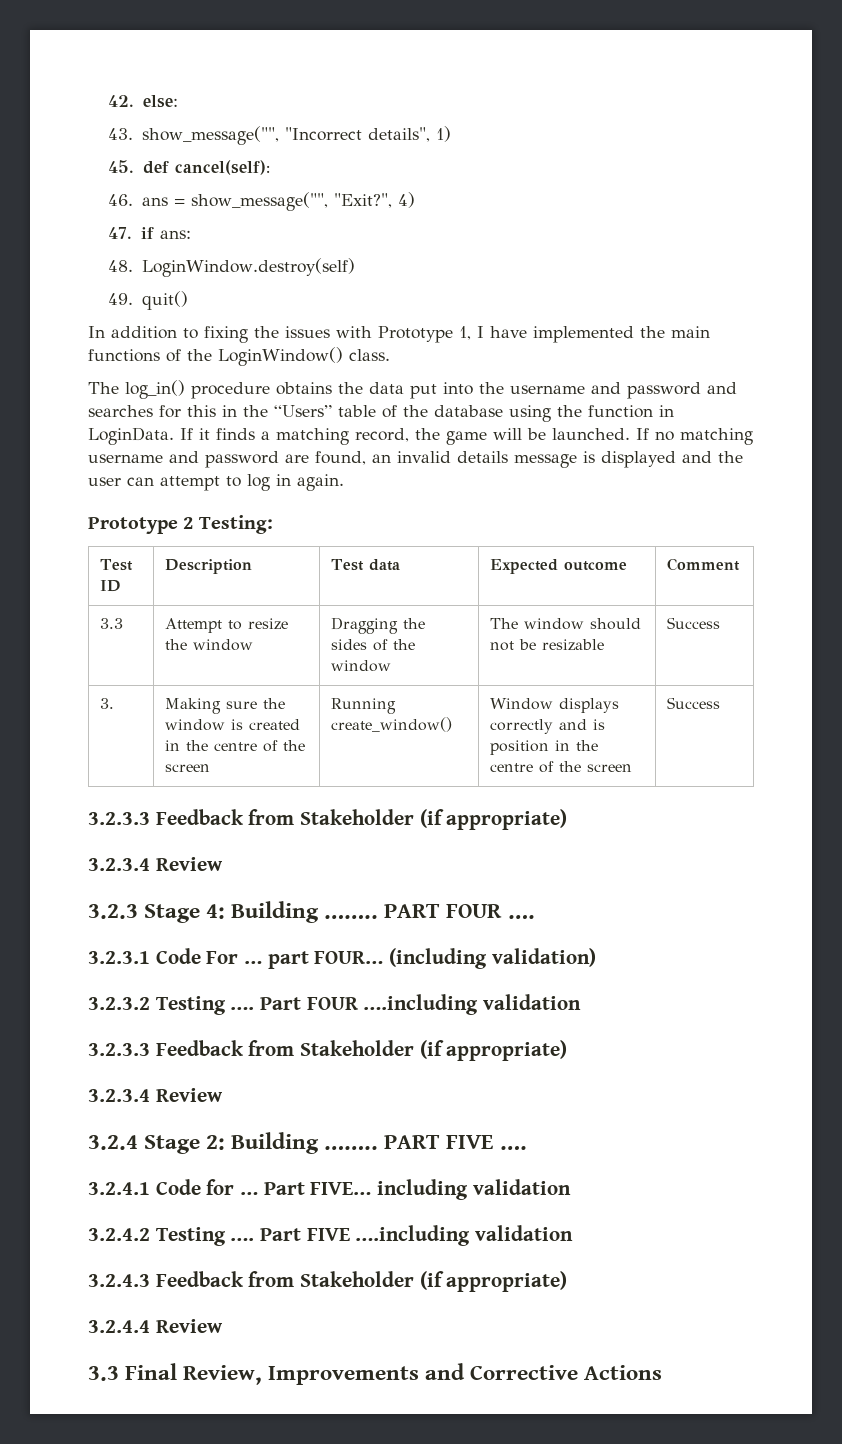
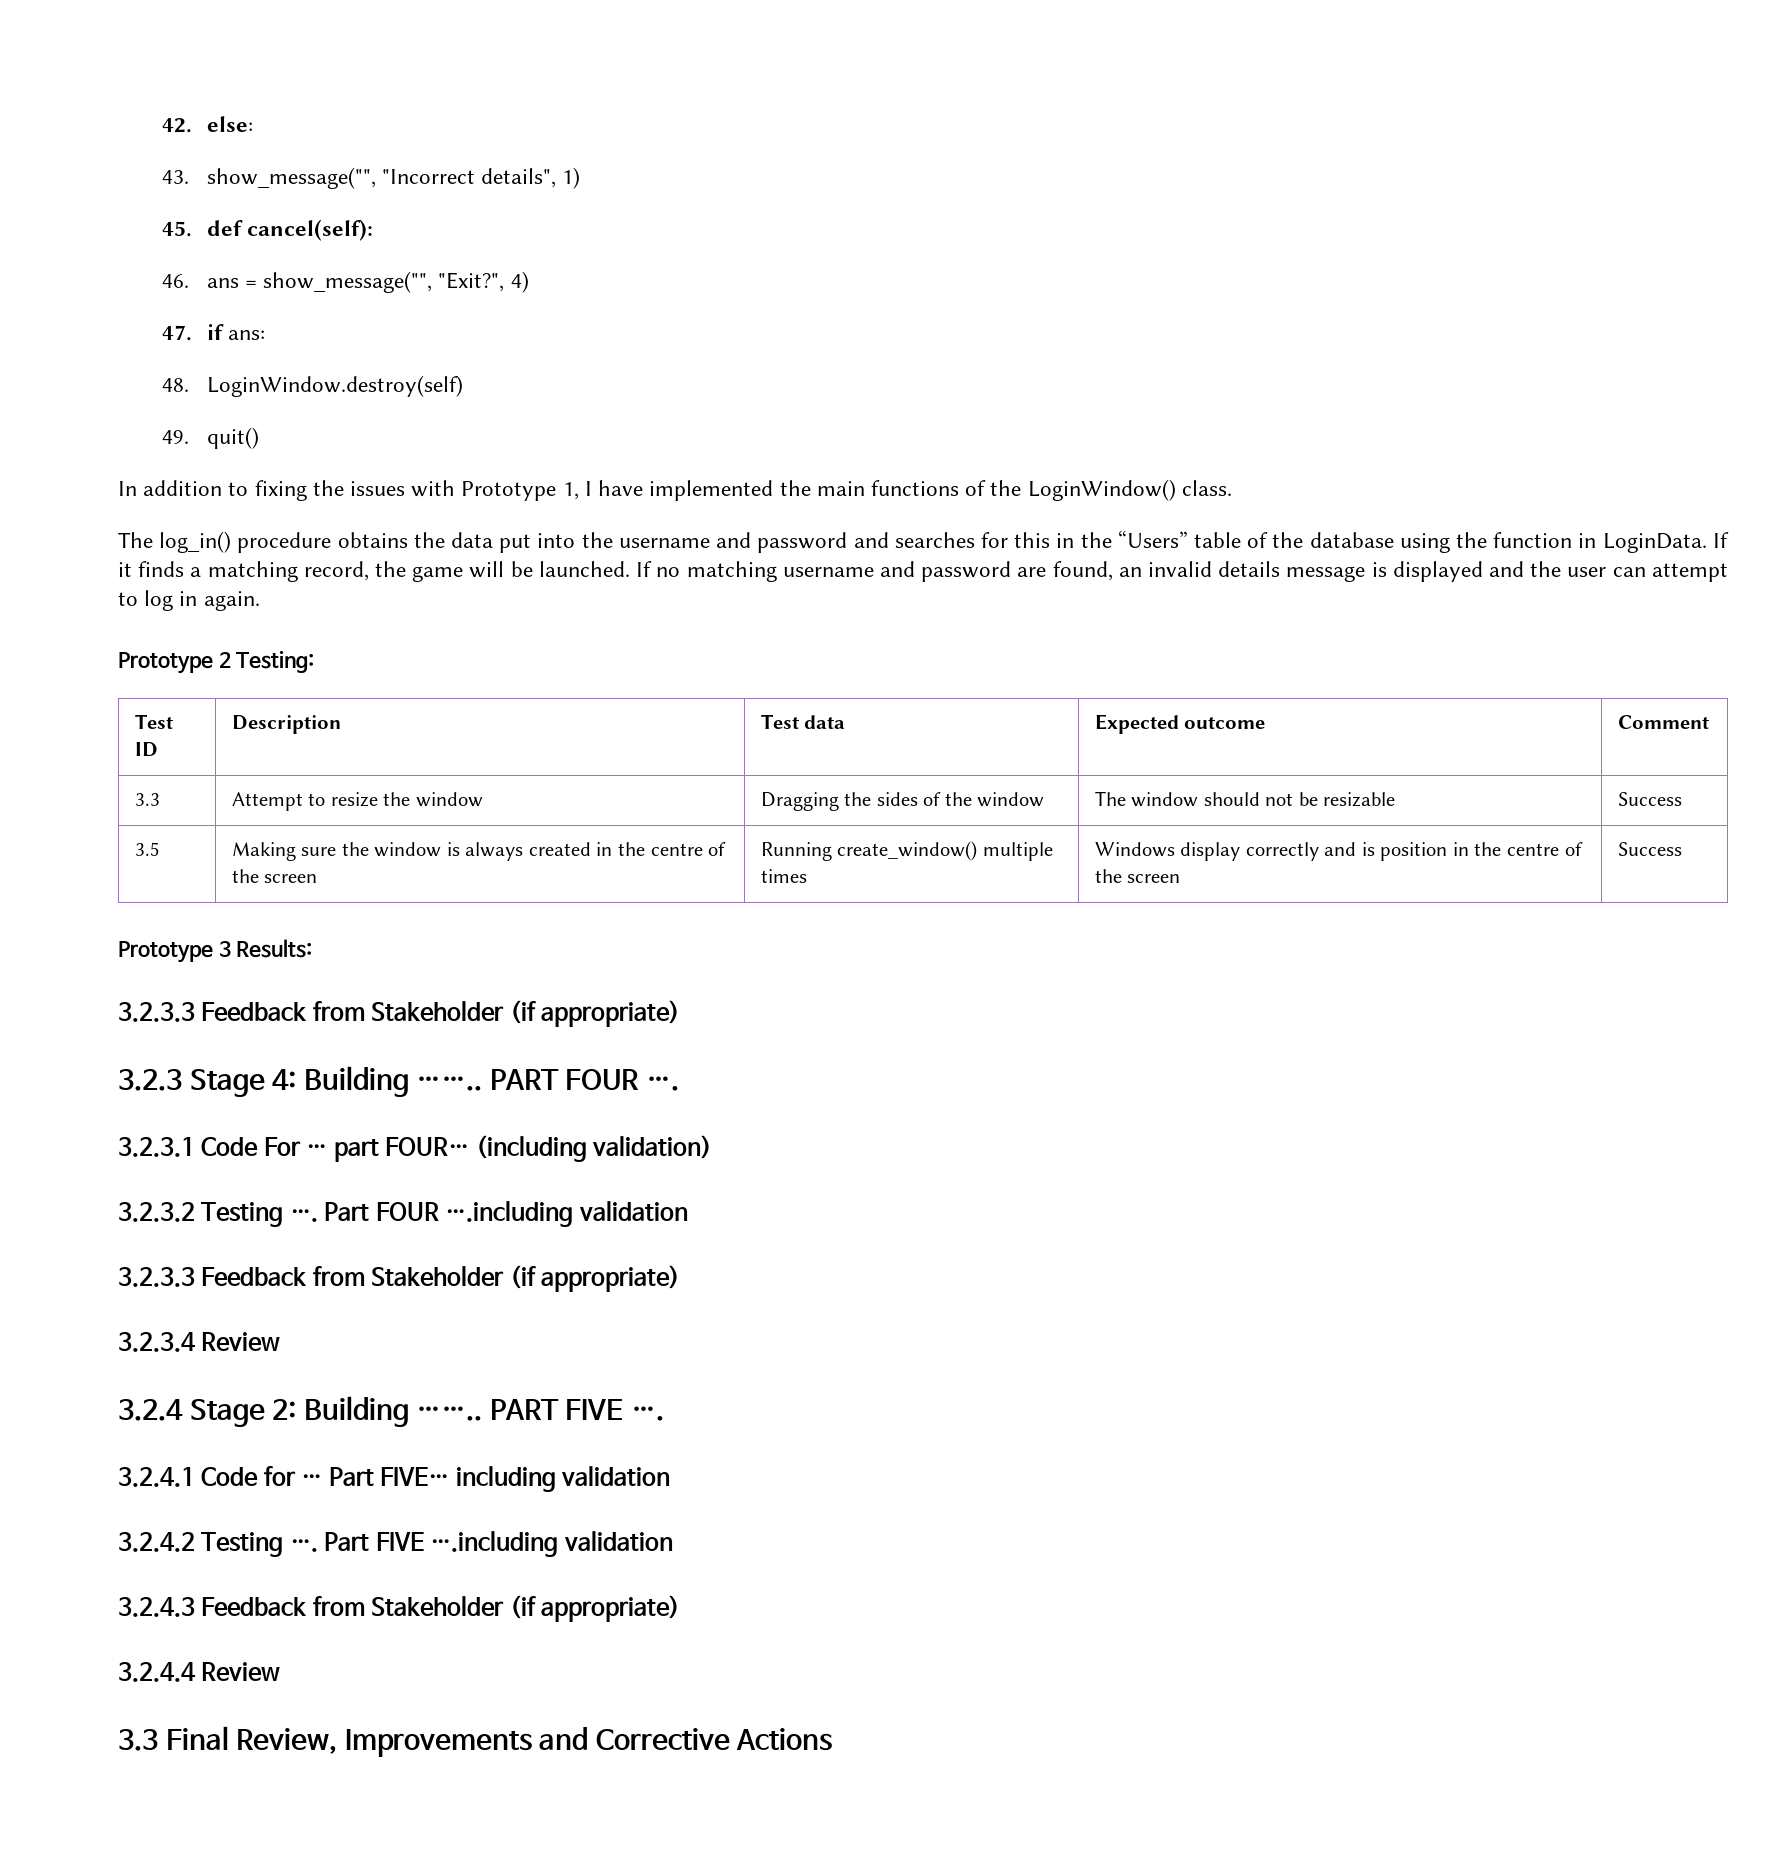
[100,698,115,709] 3. -> [134,842,160,856] 3.5
(244, 724) none -> [465,842,524,861] always
[490,698,620,713] | Window displays -> [982,842,1053,861] [760,869,807,883] [1094,842,1241,861] multiple times | Windows display
[88,809,568,830] [88,857,223,871] // 3.2.3.3 Feedback from Stakeholder (if appropriate) // 3.2.3.4 Review -> [118,939,313,963] [118,1000,681,1027] // Prototype 3 Results: // 3.2.3.3 Feedback from Stakeholder (if appropriate)

